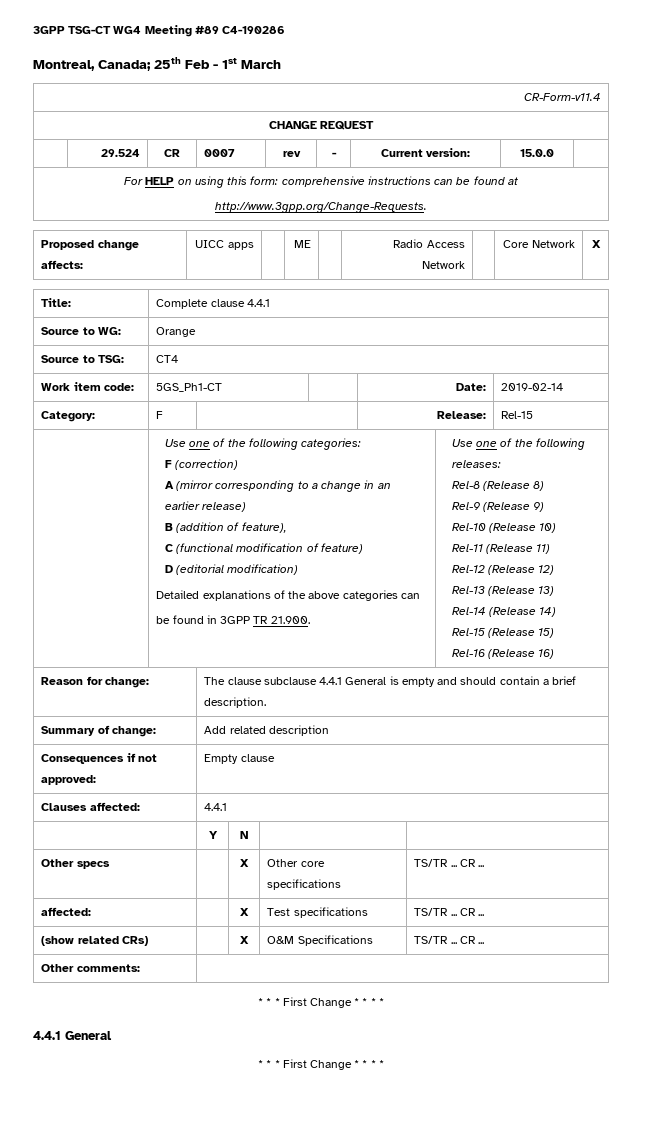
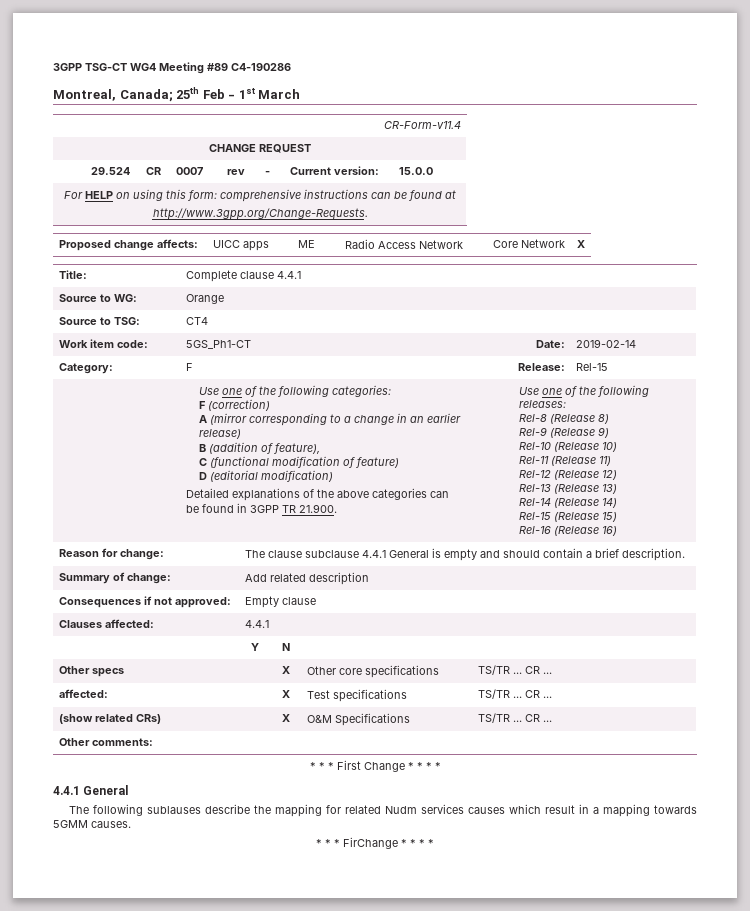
[258,1059,352,1070] // * * * First Change -> [68,804,697,817] [53,820,131,828] [316,837,398,849] // The following sublauses describe the mapping for related Nudm services causes which result in a mapping towards 5GMM causes. // * * * FirChange

